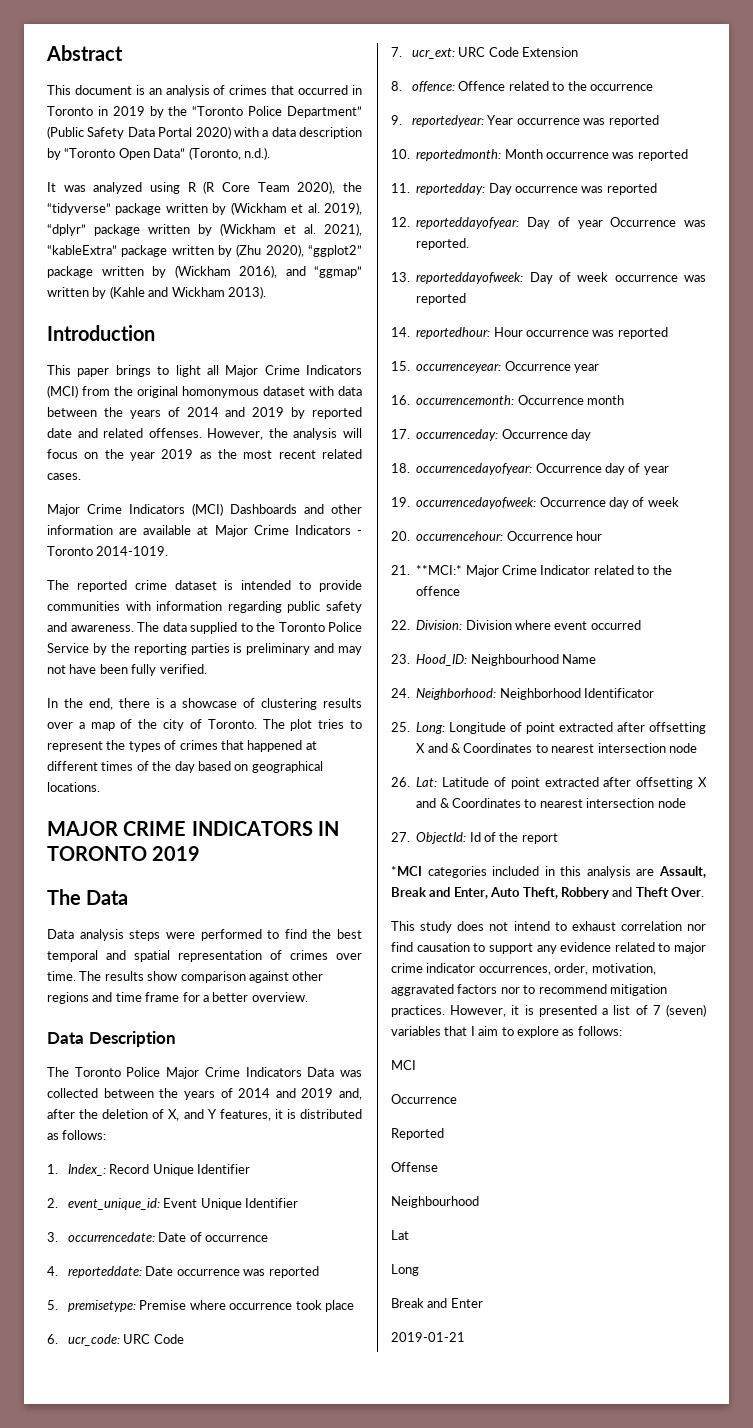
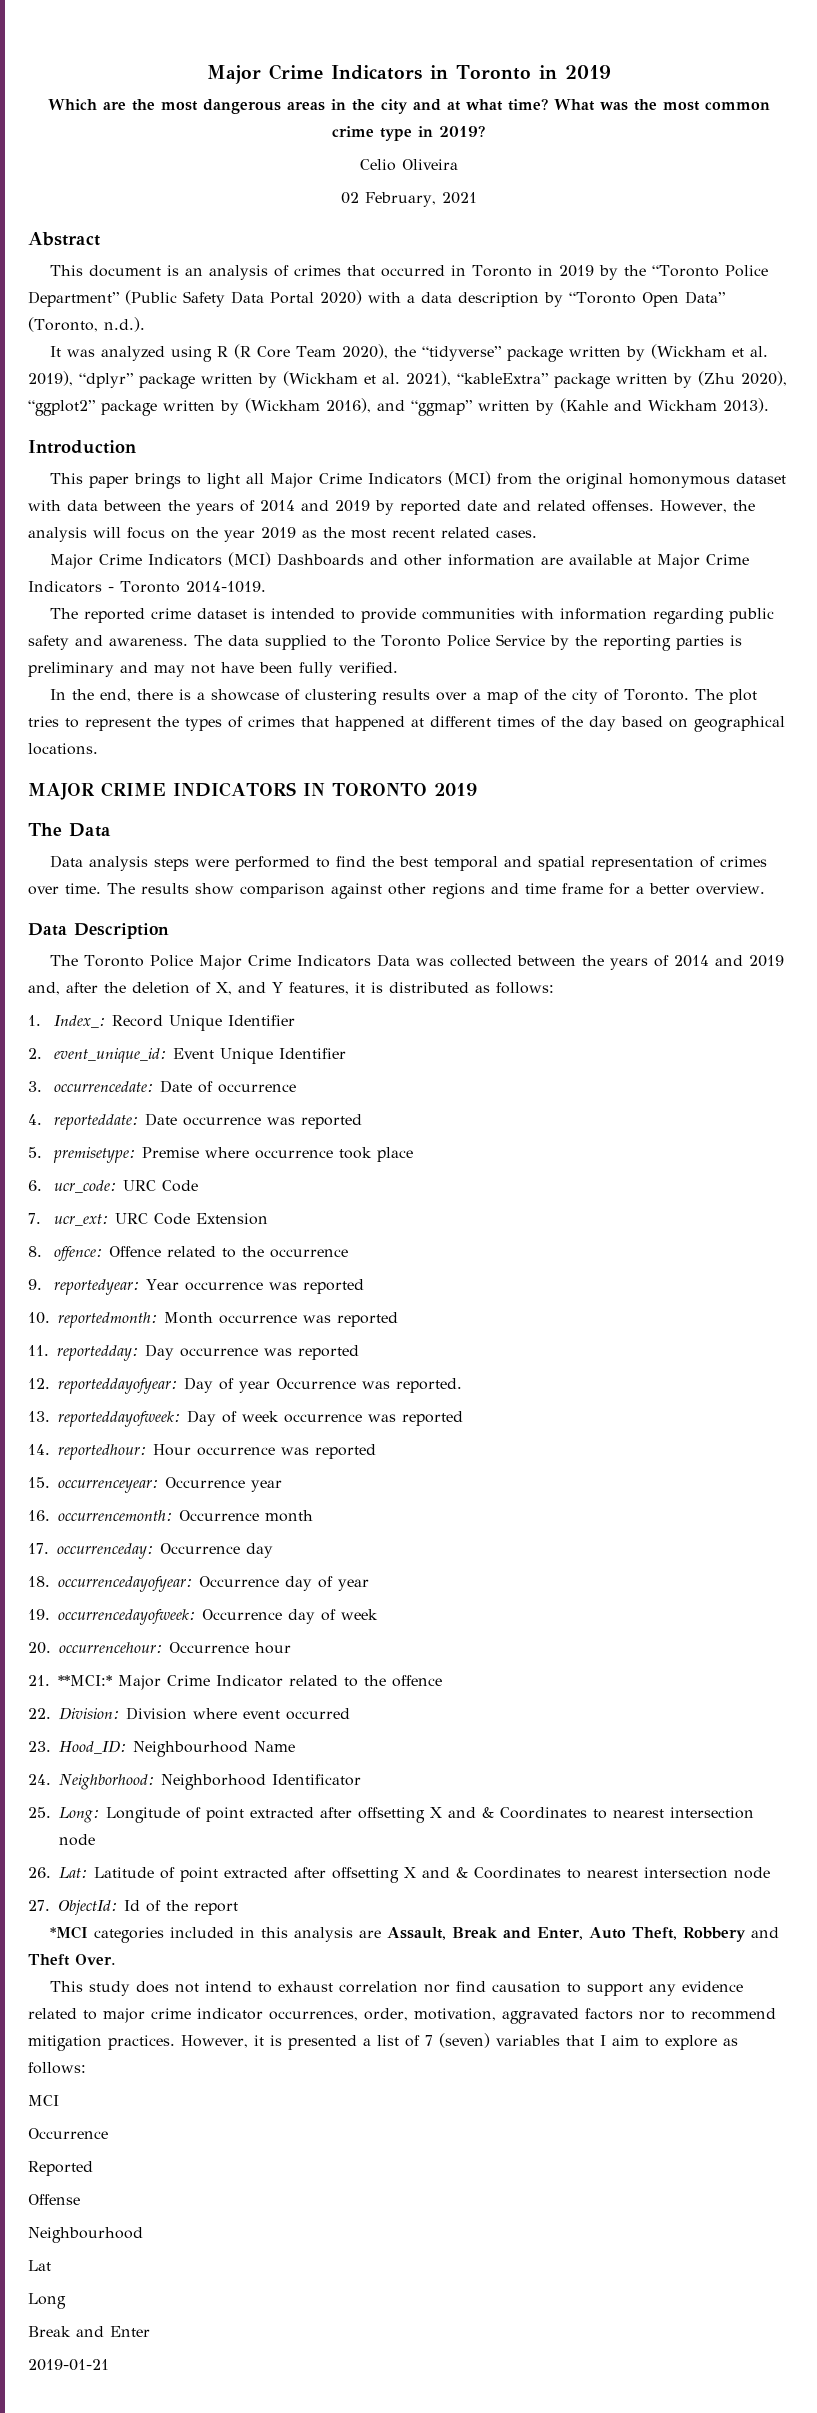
(46, 53) none -> [206,64,611,84] [47,98,770,114] [332,125,485,141] [359,159,458,171] [340,192,477,207] Major Crime Indicators in Toronto in 2019 // Which are the most dangerous areas in the city and at what time? What was the most common crime type in 2019? // Celio Oliveira // 02 February, 2021 //

